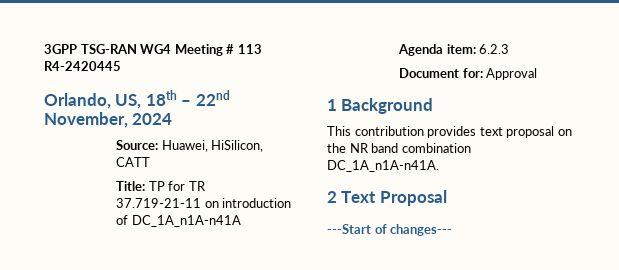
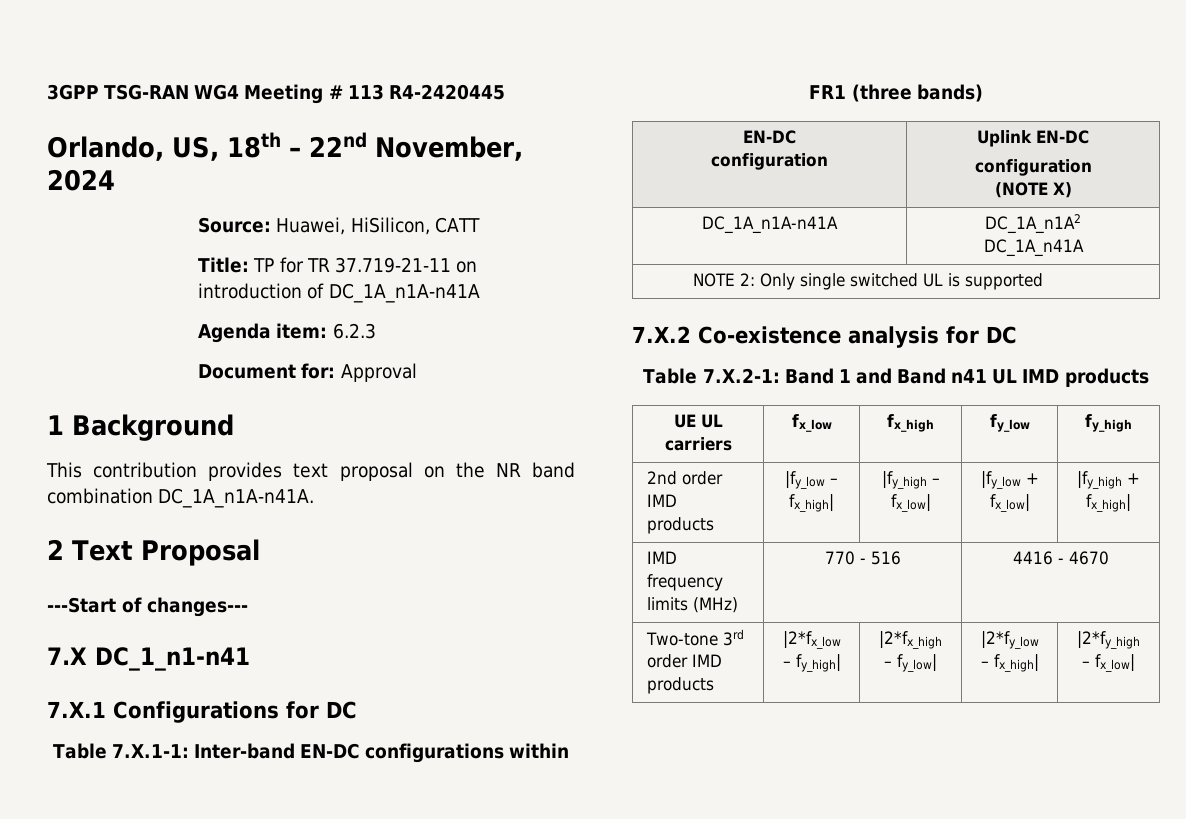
(453, 230) none -> [47,647,250,671] [47,701,357,723] [52,743,570,763] [809,84,983,102] [743,130,796,144] [711,153,828,170] [977,130,1089,147] [974,159,1092,176] [994,182,1072,198] [702,216,838,234] [985,214,1081,234] [983,239,1084,257] [692,273,1043,290] [632,326,1017,348] [643,368,1149,387] [673,414,723,428] [664,437,732,451] [791,414,832,432] [887,414,934,432] [989,414,1030,432] [1085,414,1132,432] [647,471,724,485] [647,494,678,507] [647,517,715,534] [785,471,838,489] [789,494,834,512] [881,471,940,489] [890,494,931,512] [980,471,1039,489] [989,494,1030,512] [1077,471,1140,489] [1086,494,1131,512] [647,551,678,564] [647,574,724,591] [647,597,739,613] [824,551,901,565] [1012,551,1109,565] [646,629,745,646] [647,654,723,668] [647,677,715,694] [782,631,841,649] [782,654,841,672] [879,631,942,649] [884,654,937,672] [980,631,1039,649] [980,654,1039,672] [1077,631,1140,649] [1082,654,1135,672] // 7.X DC_1_n1-n41 // 7.X.1 Configurations for DC // Table 7.X.1-1: Inter-band EN-DC configurations within FR1 (three bands) // EN-DC // configuration | Uplink EN-DC // configuration // (NOTE X) // DC_1A_n1A-n41A | DC_1A_n1A2 // DC_1A_n41A // NOTE 2: Only single switched UL is supported // 7.X.2 Co-existence analysis for DC // Table 7.X.2-1: Band 1 and Band n41 UL IMD products // UE UL carriers | fx_low | fx_high | fy_low | fy_high // 2nd order IMD products | |fy_low – fx_high| | |fy_high – fx_low| | |fy_low + fx_low| | |fy_high + fx_high| // IMD frequency limits (MHz) | 770 - 516 | 4416 - 4670 // Two-tone 3rd order IMD products | |2*fx_low – fy_high| | |2*fx_high – fy_low| | |2*fy_low – fx_high| | |2*fy_high – fx_low|

